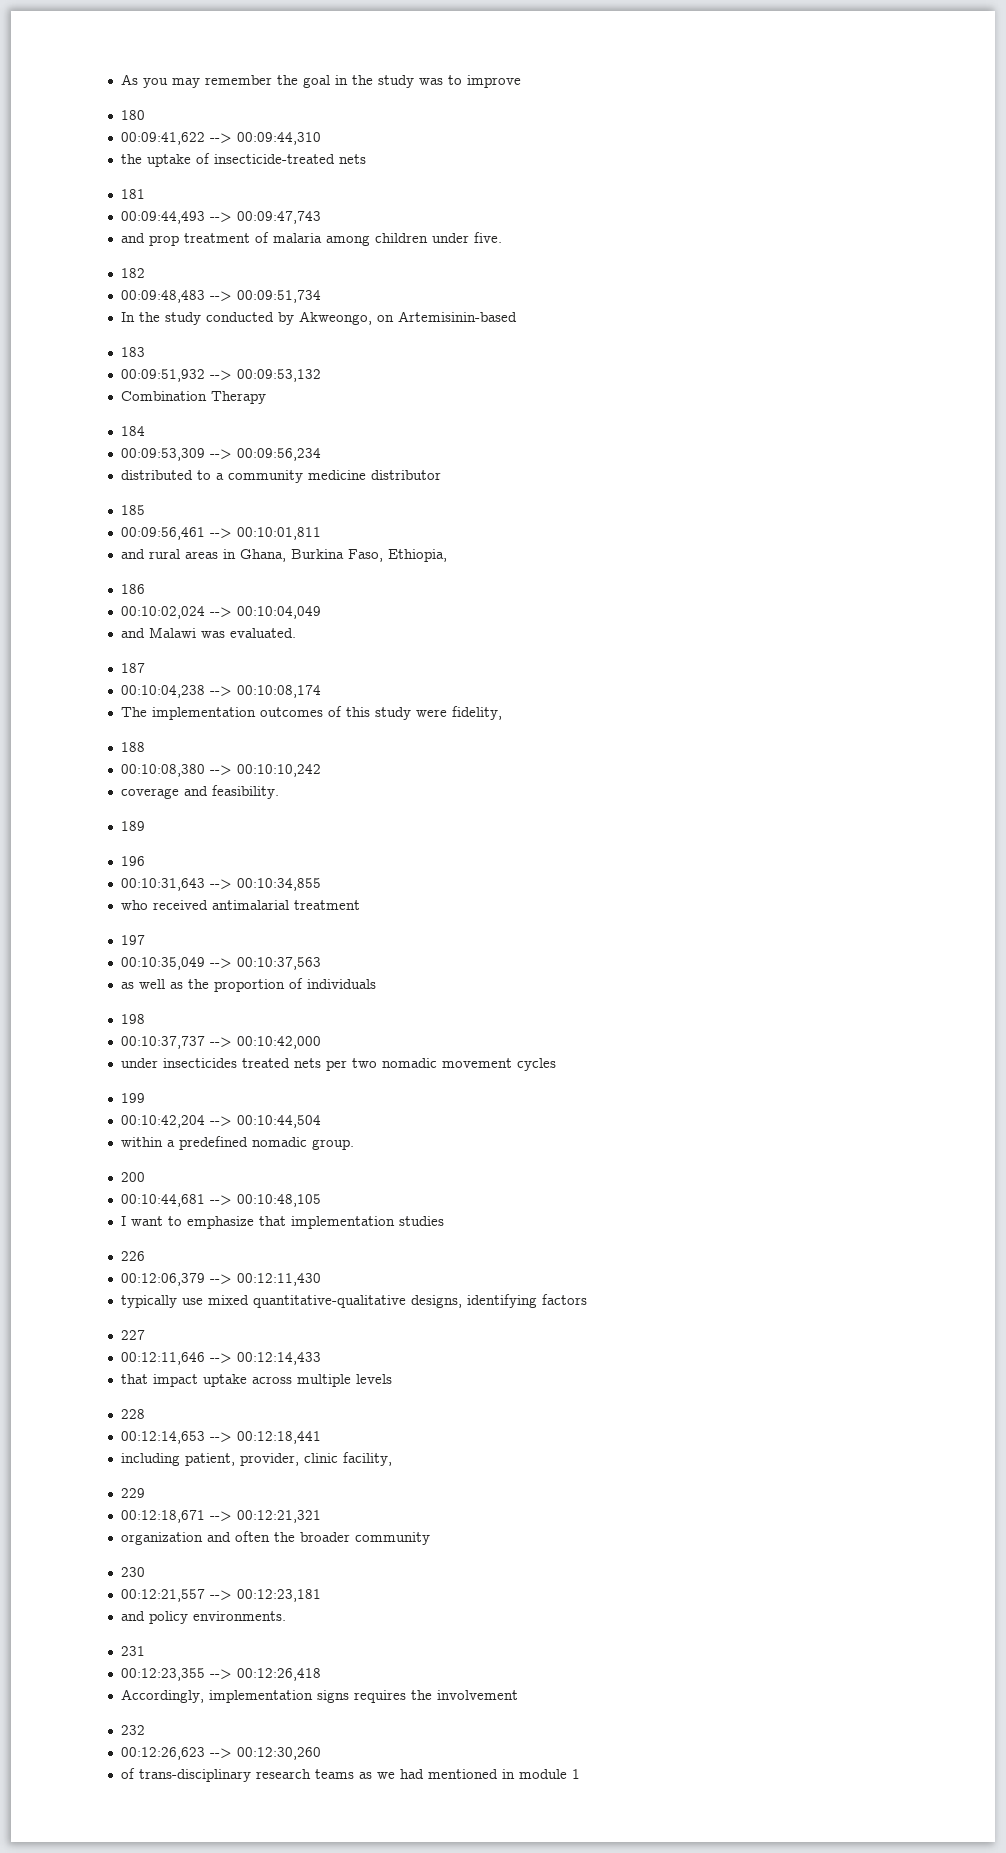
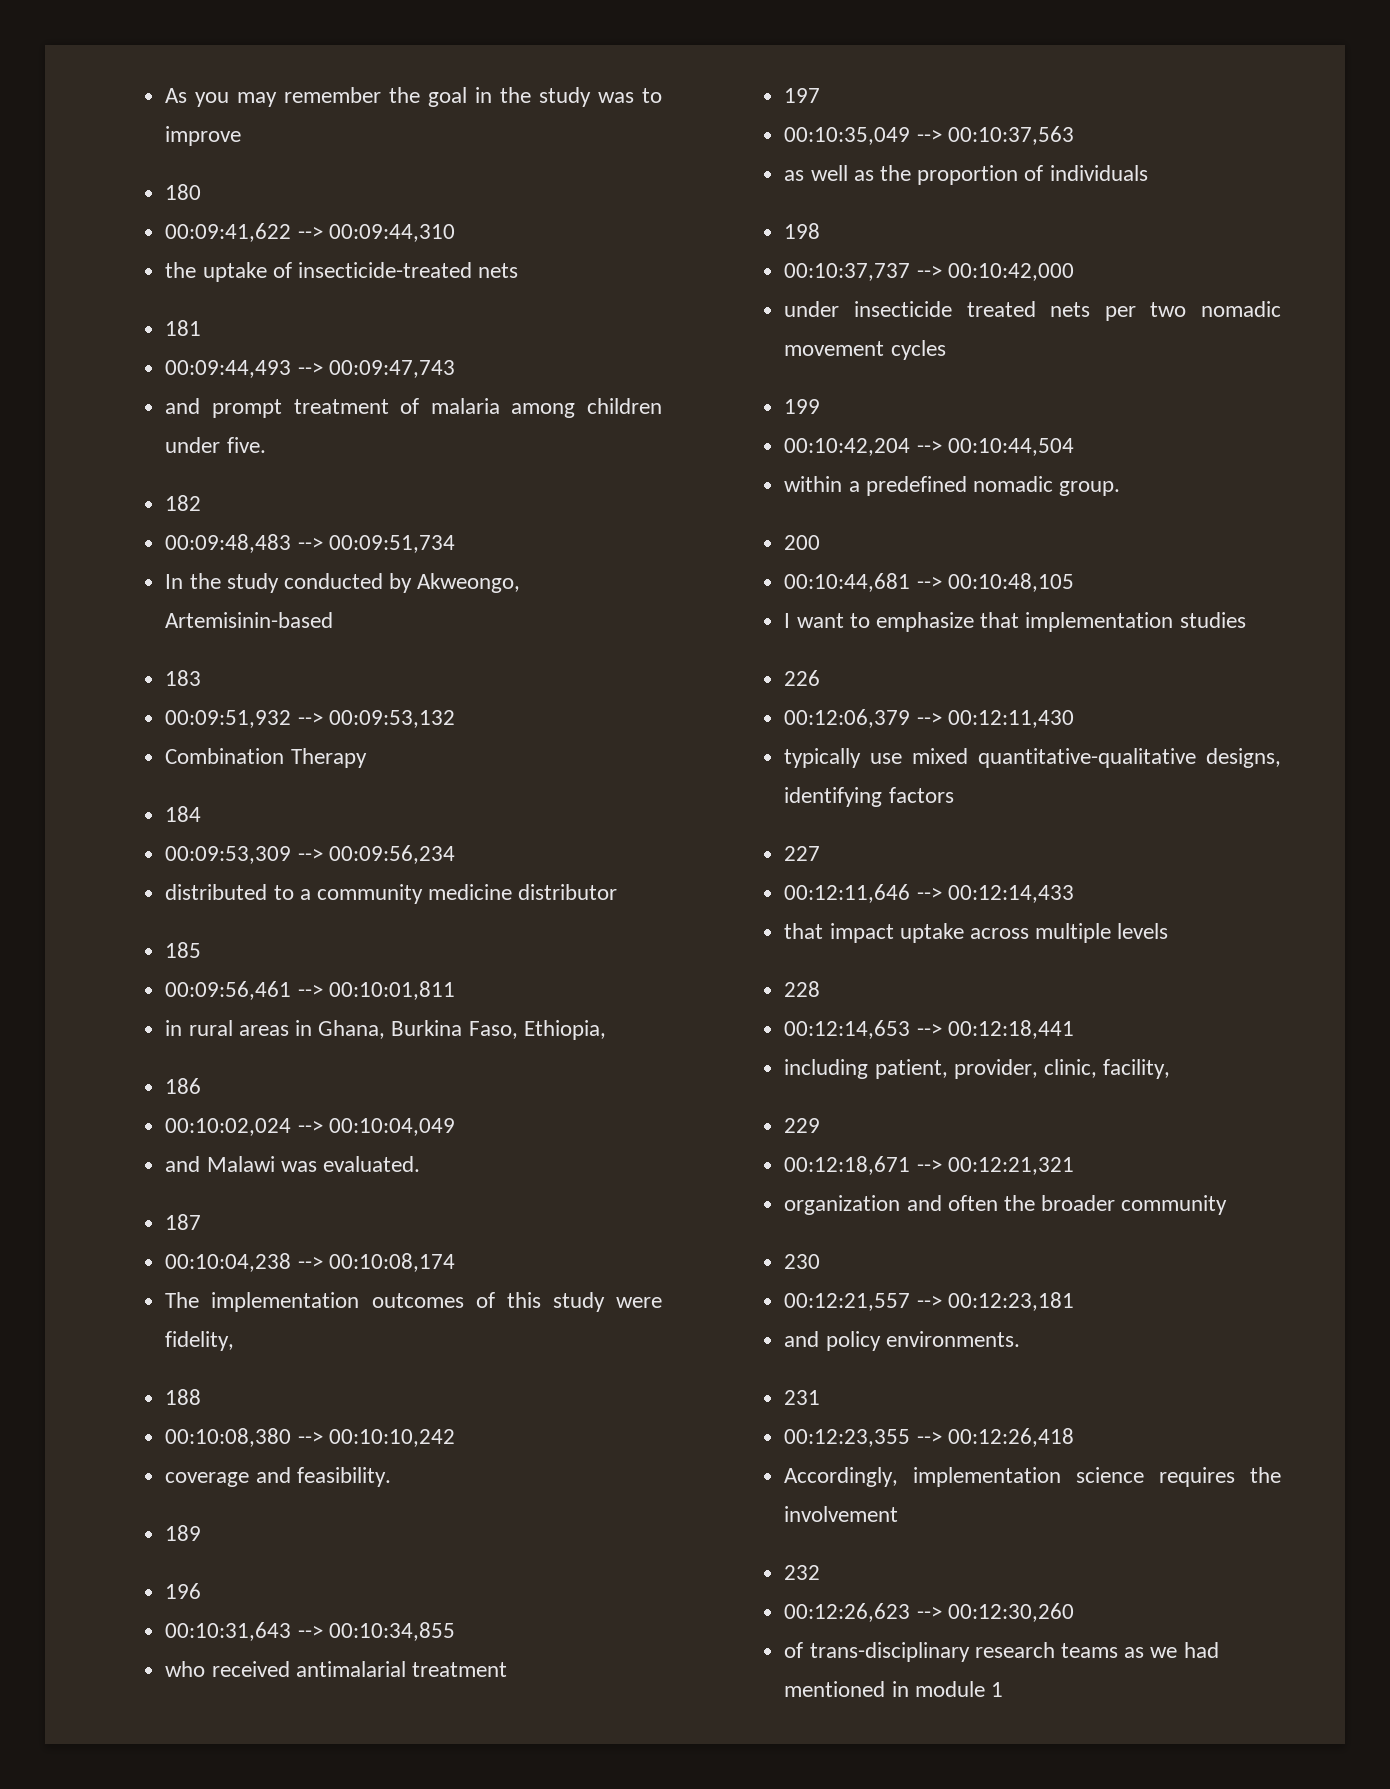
[149,235,180,246] prop -> [211,399,282,418] prompt
[377,315,395,322] on -> (521, 583) none
[121,549,146,559] and -> [165,1020,183,1036] in
[163,1058,238,1068] insecticides -> [853,301,952,317] insecticide
[304,1453,339,1463] clinic -> [1043,1059,1097,1078] clinic,
[317,1690,350,1703] signs -> [1076,1467,1145,1483] science

